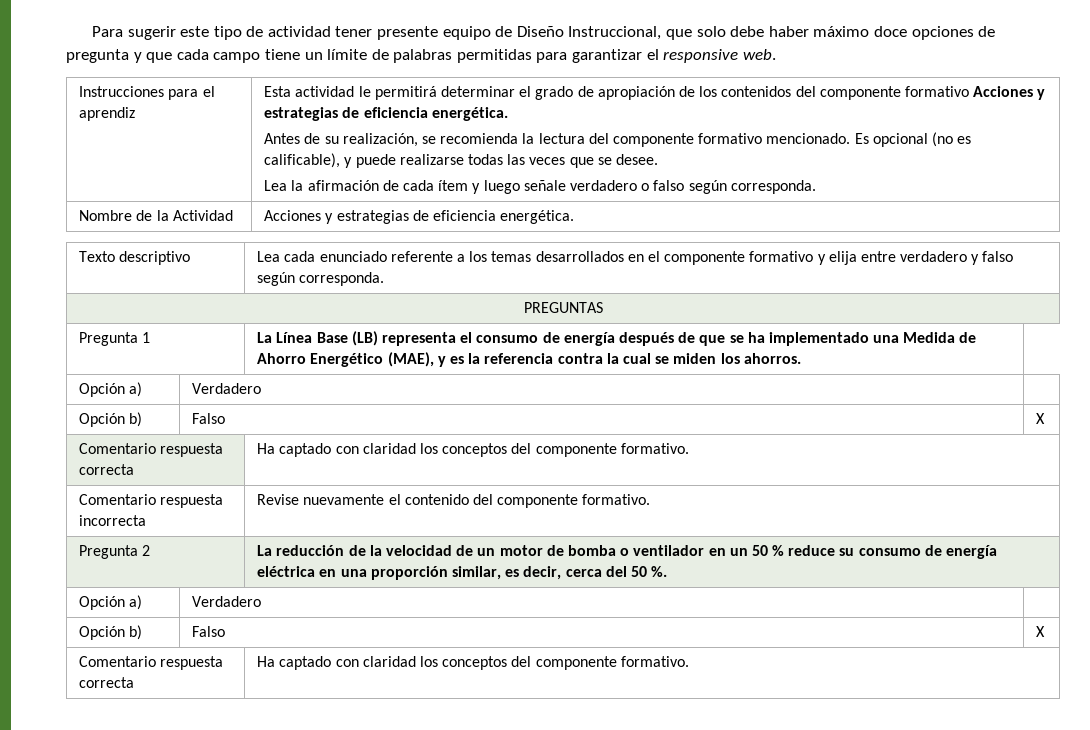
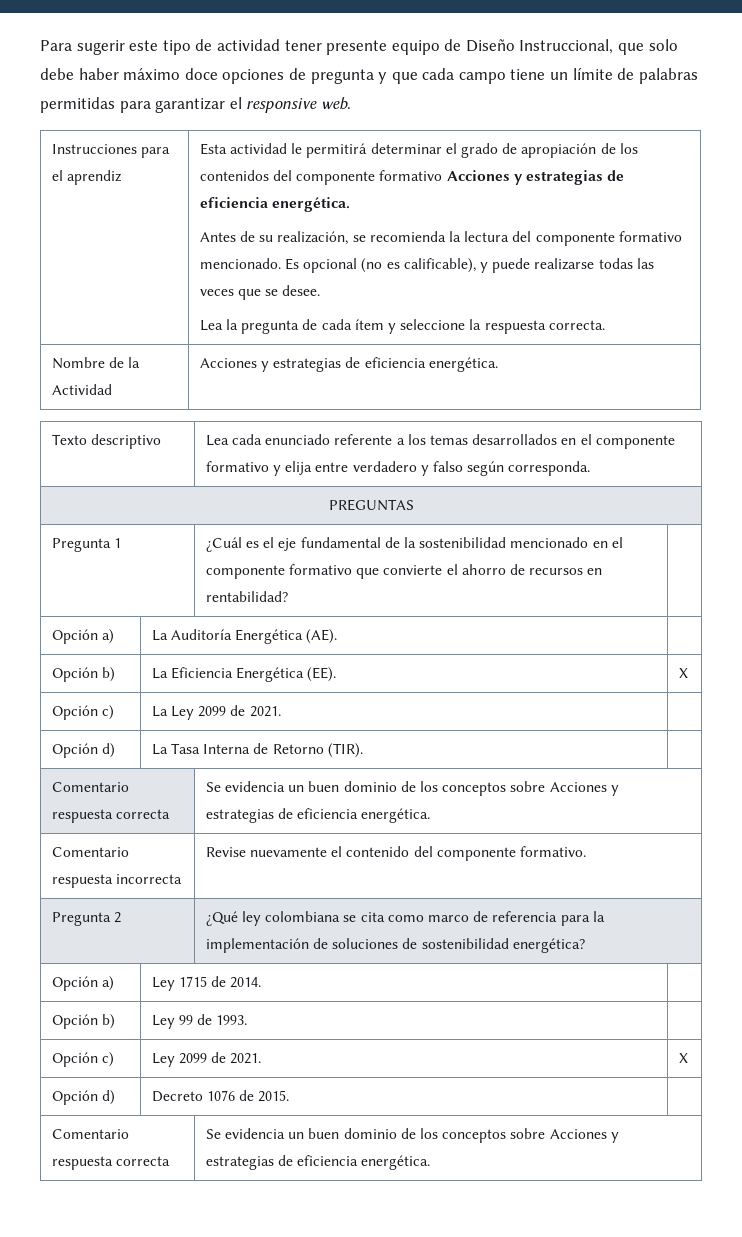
[307,180,379,191] afirmación -> [241,320,300,334] pregunta
[483,180,816,194] luego señale verdadero o falso según corresponda. -> [400,319,605,334] seleccione la respuesta correcta.
[257,331,977,346] [257,352,801,367] [79,382,143,397] [192,383,262,394] [79,412,143,427] [192,413,226,424] [1036,413,1046,424] [79,443,224,457] [79,464,135,475] [257,443,689,457] La Línea Base (LB) representa el consumo de energía después de que se ha implementado una Medida de Ahorro Energético (MAE), y es la referencia contra la cual se miden los ahorros. // Opción a) | Verdadero | // Opción b) | Falso | X // Comentario respuesta correcta | Ha captado con claridad los conceptos del componente formativo. -> [205,537,623,552] [205,564,603,579] [205,591,288,602] [51,629,115,644] [151,629,338,644] [51,667,116,682] [151,667,337,682] [678,668,688,678] [51,705,115,720] [151,705,281,720] [51,743,116,758] [151,743,363,758] [51,782,129,792] [51,809,171,823] [205,781,619,796] [205,808,431,823] ¿Cuál es el eje fundamental de la sostenibilidad mencionado en el componente formativo que convierte el ahorro de recursos en rentabilidad? | // Opción a) | La Auditoría Energética (AE). | // Opción b) | La Eficiencia Energética (EE). | X // Opción c) | La Ley 2099 de 2021. | // Opción d) | La Tasa Interna de Retorno (TIR). | // Comentario respuesta correcta | Se evidencia un buen dominio de los conceptos sobre Acciones y estrategias de eficiencia energética.
[257,545,997,559] [257,566,668,580] [79,595,143,610] [192,596,262,607] [79,625,143,640] [192,626,226,637] [1036,626,1046,637] [79,656,224,670] [79,677,135,688] [257,656,689,670] La reducción de la velocidad de un motor de bomba o ventilador en un 50 % reduce su consumo de energía eléctrica en una proporción similar, es decir, cerca del 50 %. // Opción a) | Verdadero | // Opción b) | Falso | X // Comentario respuesta correcta | Ha captado con claridad los conceptos del componente formativo. -> [205,911,605,926] [205,938,585,953] [51,976,115,991] [151,976,262,991] [51,1014,116,1029] [151,1014,248,1029] [51,1052,115,1067] [151,1052,262,1067] [678,1053,688,1063] [51,1090,116,1105] [151,1090,290,1102] [51,1129,129,1139] [51,1156,171,1170] [205,1128,619,1143] [205,1155,431,1170] ¿Qué ley colombiana se cita como marco de referencia para la implementación de soluciones de sostenibilidad energética? // Opción a) | Ley 1715 de 2014. | // Opción b) | Ley 99 de 1993. | // Opción c) | Ley 2099 de 2021. | X // Opción d) | Decreto 1076 de 2015. | // Comentario respuesta correcta | Se evidencia un buen dominio de los conceptos sobre Acciones y estrategias de eficiencia energética.

